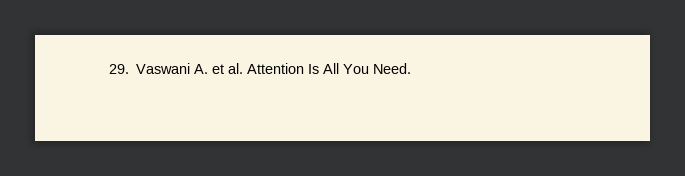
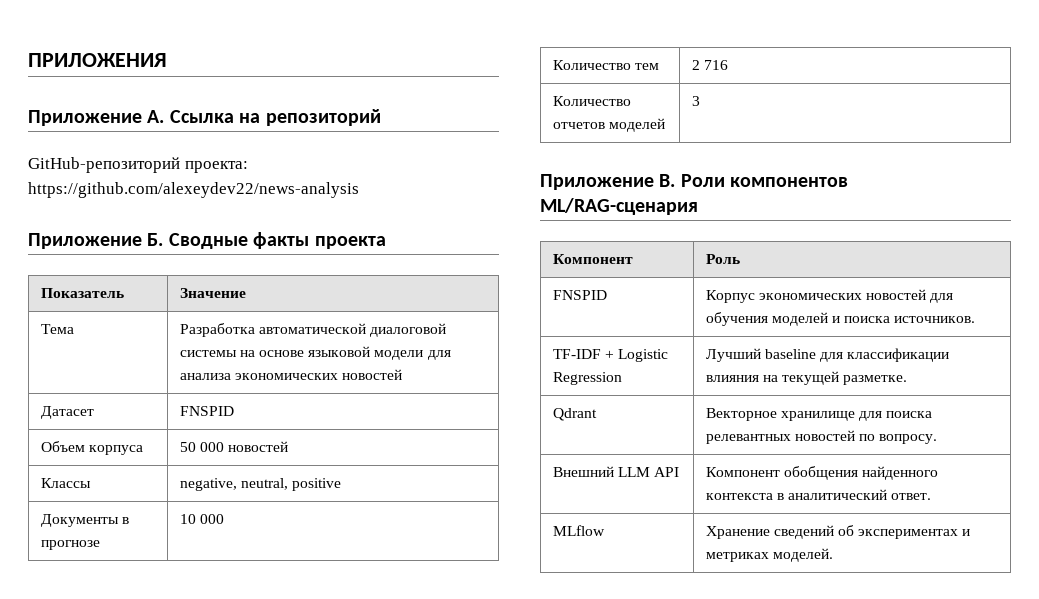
[109,63,412,74] 29. Vaswani A. et al. Attention Is All You Need. -> [28,53,167,67] [28,109,381,126] [28,157,248,173] [28,182,359,198] [28,232,386,249] [40,288,124,298] [179,288,246,298] [40,324,74,334] [179,323,447,337] [179,346,451,360] [179,369,403,380] [40,406,94,419] [179,406,234,416] [40,441,143,455] [179,441,289,452] [40,478,91,488] [179,478,342,491] [40,514,129,527] [40,540,100,550] [179,514,224,524] [552,60,659,70] [691,60,728,70] [552,96,631,106] [552,118,665,132] [691,96,700,106] [540,174,849,190] [540,198,698,215] [552,254,633,264] [705,254,740,264] [552,290,607,300] [705,289,954,303] [705,312,976,326] [552,349,669,362] [552,372,622,385] [705,348,950,362] [705,371,908,385] [552,408,597,421] [705,408,933,421] [705,430,938,444] [552,466,680,477] [705,466,939,480] [705,489,932,500] [552,525,605,536] [705,525,971,539] [705,548,833,562] ПРИЛОЖЕНИЯ // Приложение А. Ссылка на репозиторий // GitHub-репозиторий проекта: https://github.com/alexeydev22/news-analysis // Приложение Б. Сводные факты проекта // Показатель | Значение // Тема | Разработка автоматической диалоговой системы на основе языковой модели для анализа экономических новостей // Датасет | FNSPID // Объем корпуса | 50 000 новостей // Классы | negative, neutral, positive // Документы в прогнозе | 10 000 // Количество тем | 2 716 // Количество отчетов моделей | 3 // Приложение В. Роли компонентов ML/RAG-сценария // Компонент | Роль // FNSPID | Корпус экономических новостей для обучения моделей и поиска источников. // TF-IDF + Logistic Regression | Лучший baseline для классификации влияния на текущей разметке. // Qdrant | Векторное хранилище для поиска релевантных новостей по вопросу. // Внешний LLM API | Компонент обобщения найденного контекста в аналитический ответ. // MLflow | Хранение сведений об экспериментах и метриках моделей.

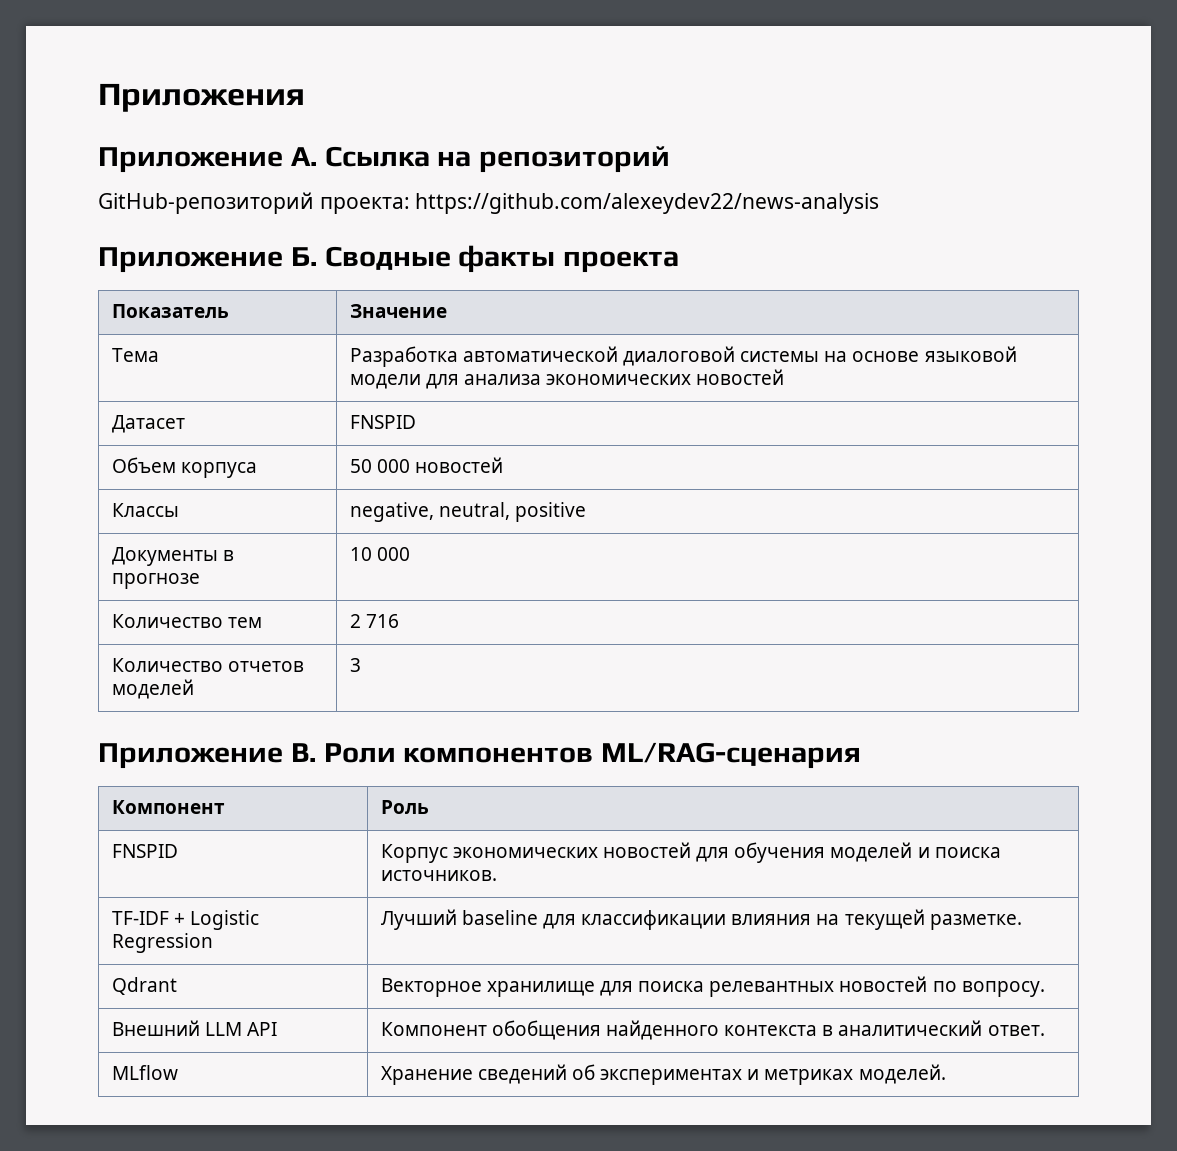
[28,53,167,67] ПРИЛОЖЕНИЯ -> [98,83,305,112] Приложения

